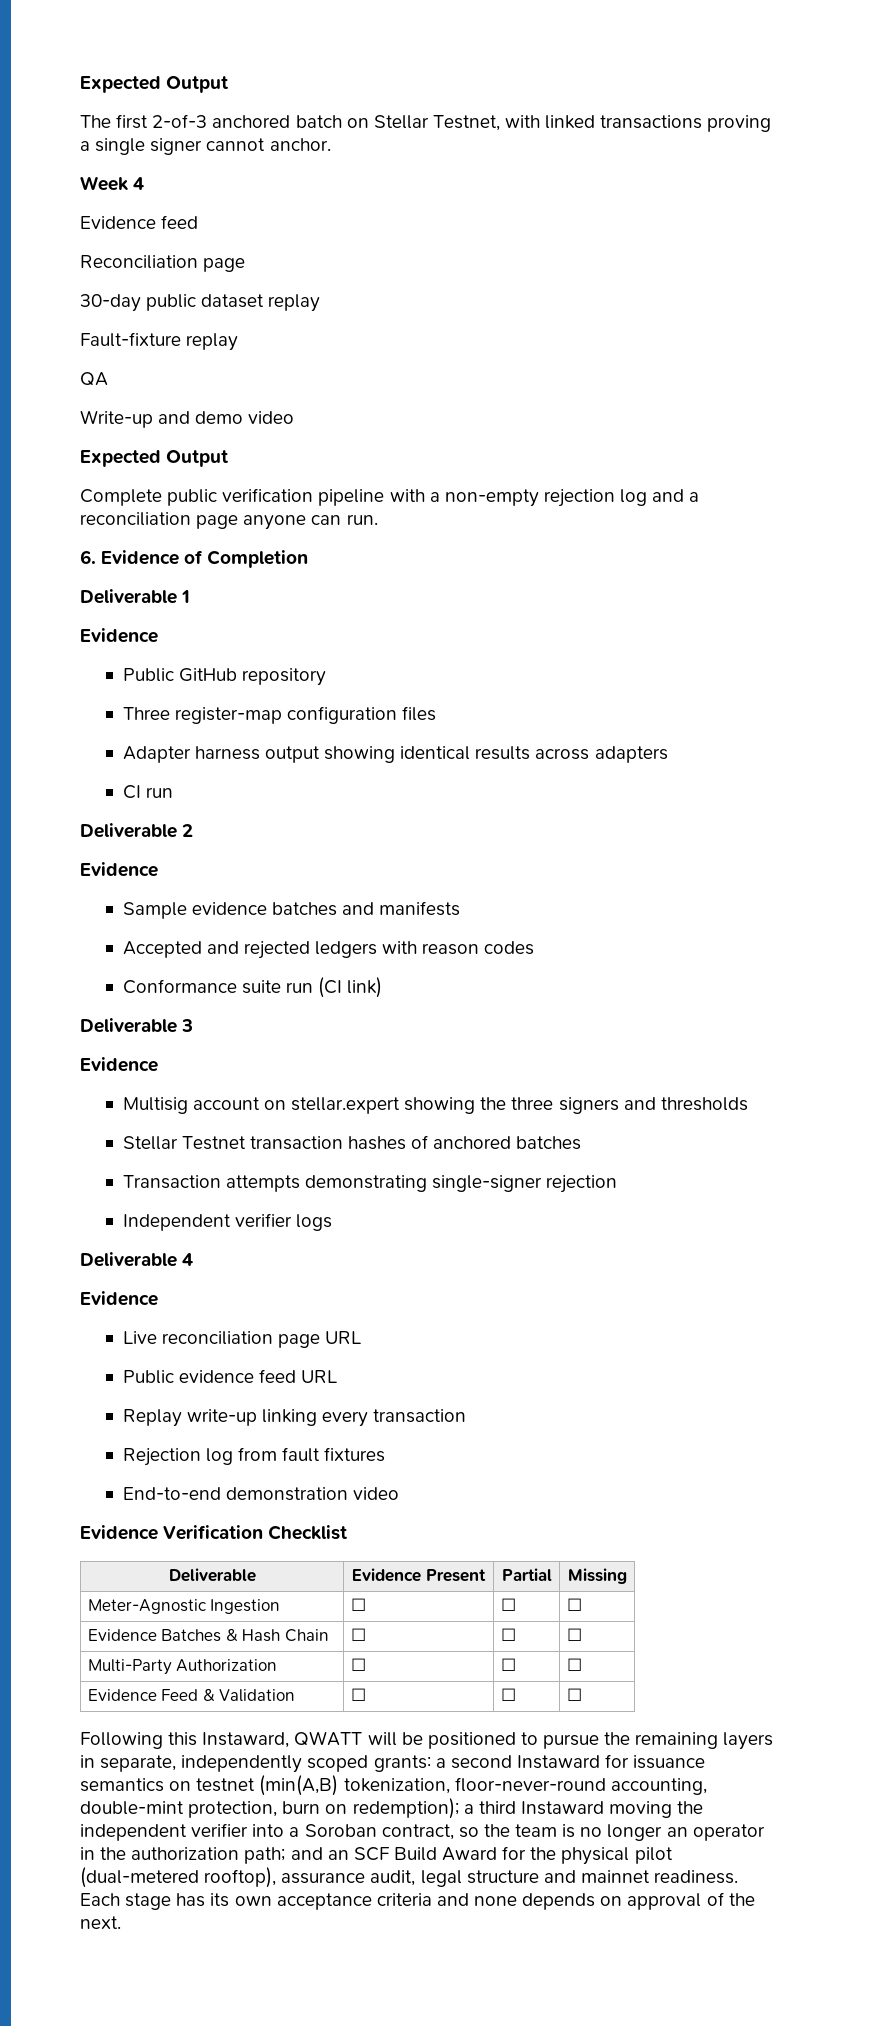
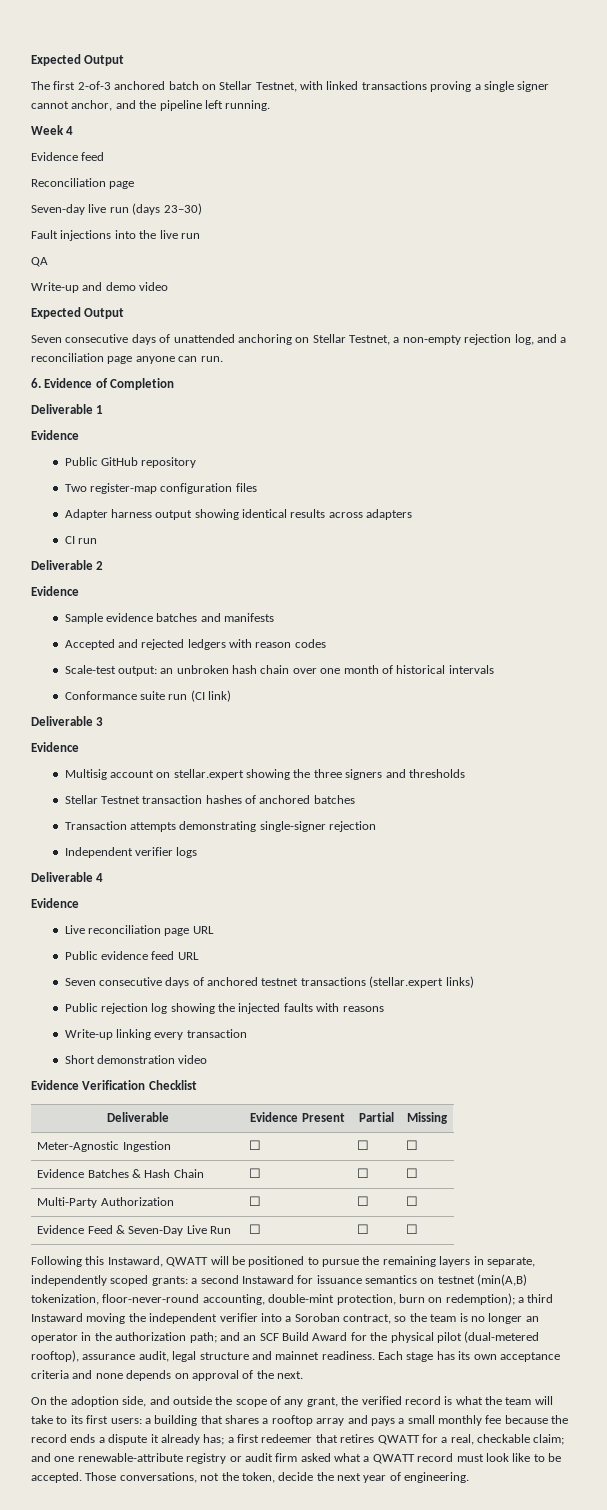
[269,138,331,151] anchor. -> [71,100,271,111] anchor, and the pipeline left running.
[80,294,321,312] [80,332,239,351] 30-day public dataset replay // Fault-fixture replay -> [31,203,202,215] [31,230,200,241] Seven-day live run (days 23–30) // Fault injections into the live run
[80,488,425,506] Complete public verification pipeline with -> [31,334,390,345] Seven consecutive days of unattended anchoring on Stellar Testnet,
[620,489,648,506] log -> [514,334,534,345] log,
[122,707,170,720] Three -> [64,484,87,492] Two
(535, 948) none -> [64,665,494,676] // Scale-test output: an unbroken hash chain over one month of historical intervals
[122,1409,467,1427] [122,1447,386,1466] [122,1487,221,1500] Replay write-up linking every transaction // Rejection log from fault fixtures // End-to-end -> [64,976,474,988] [64,1003,384,1014] [64,1029,247,1040] [64,1055,95,1064] Seven consecutive days of anchored testnet transactions (stellar.expert links) // Public rejection log showing the injected faults with reasons // Write-up linking every transaction // Short
[219,1689,296,1702] Validation -> [128,1225,232,1236] Seven-Day Live Run
(121, 1922) none -> [31,1396,553,1407] [31,1415,569,1426] [31,1434,565,1445] [31,1453,561,1464] [31,1472,470,1483] // On the adoption side, and outside the scope of any grant, the verified record is what the team will take to its first users: a building that shares a rooftop array and pays a small monthly fee because the record ends a dispute it already has; a first redeemer that retires QWATT for a real, checkable claim; and one renewable-attribute registry or audit firm asked what a QWATT record must look like to be accepted. Those conversations, not the token, decide the next year of engineering.

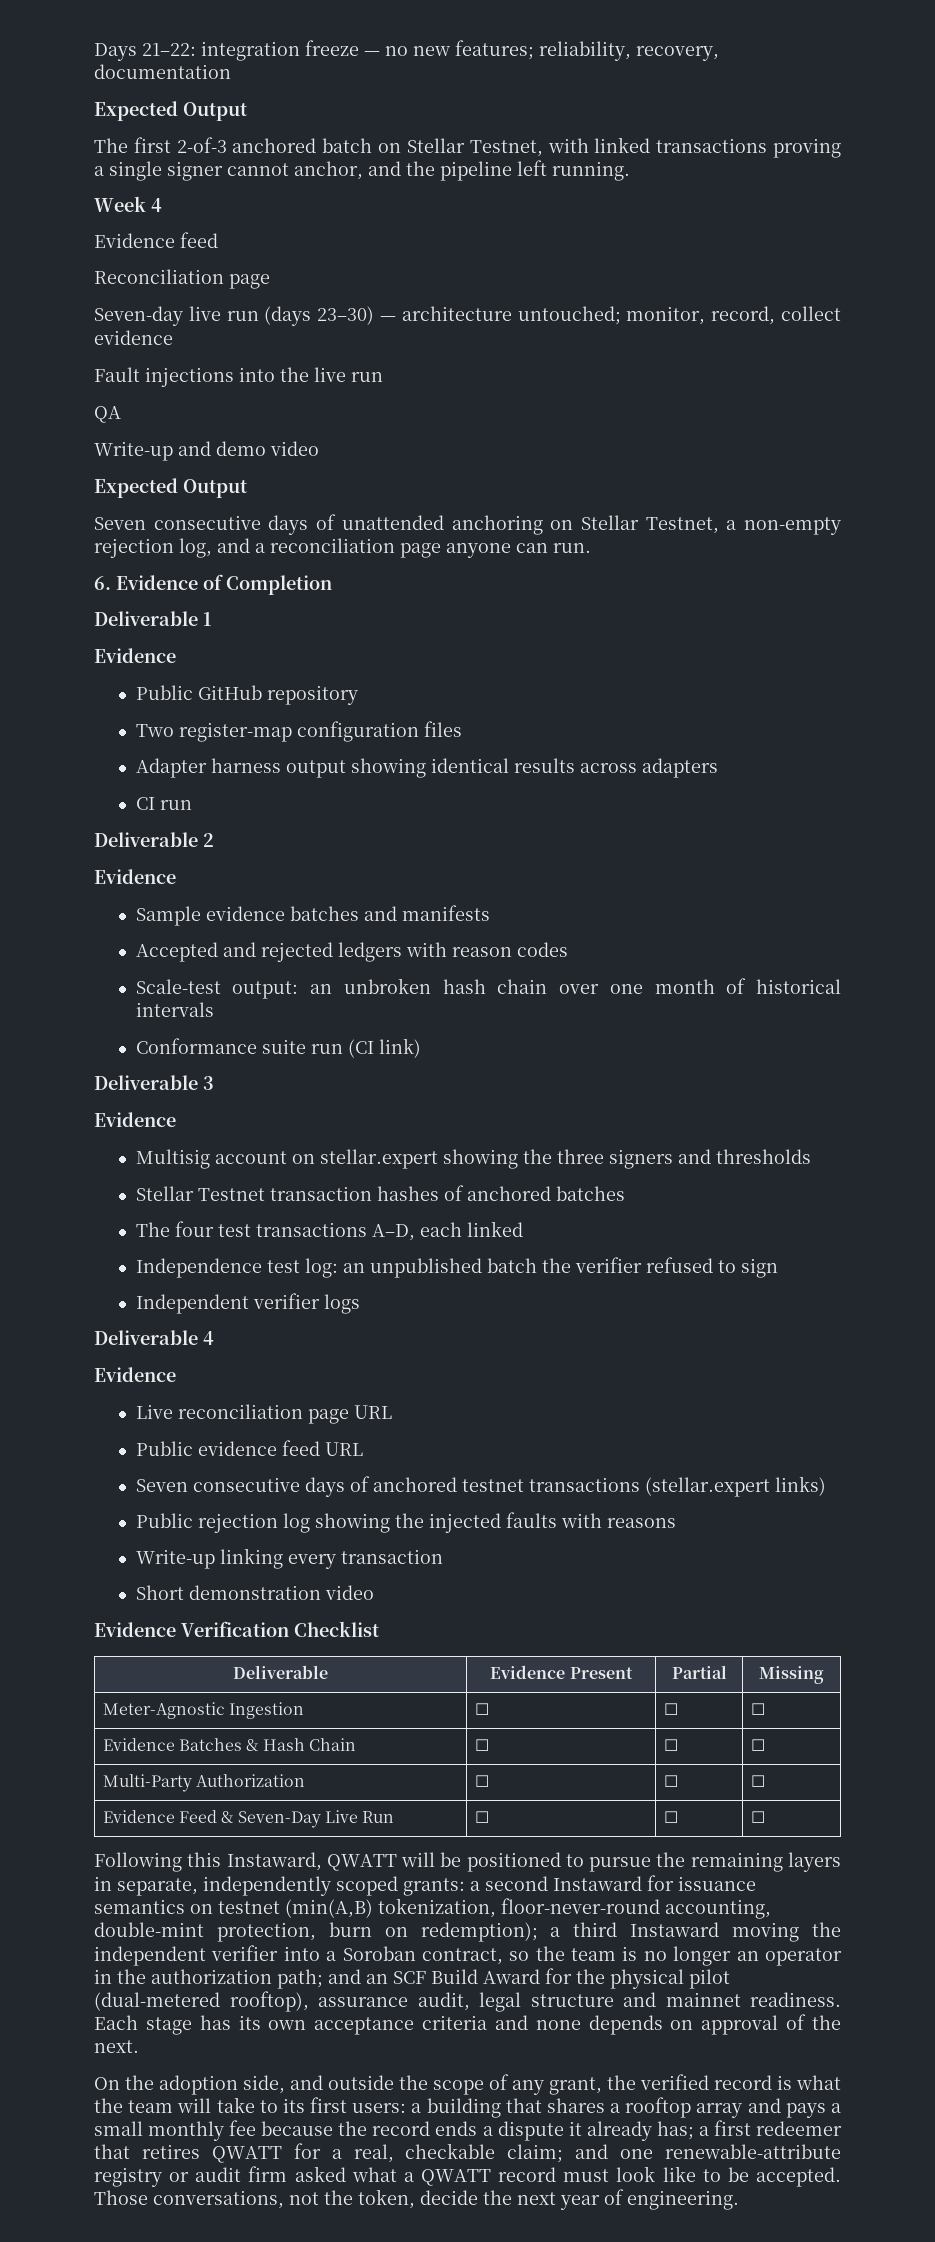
(31, 60) none -> [94,40,719,61] [94,64,231,79] Days 21–22: integration freeze — no new features; reliability, recovery, documentation //
(202, 209) none -> [380,306,841,325] [94,330,173,345] — architecture untouched; monitor, record, collect evidence
[64,821,377,832] Transaction attempts demonstrating single-signer rejection -> [135,1221,523,1241] [135,1257,778,1278] The four test transactions A–D, each linked // Independence test log: an unpublished batch the verifier refused to sign

